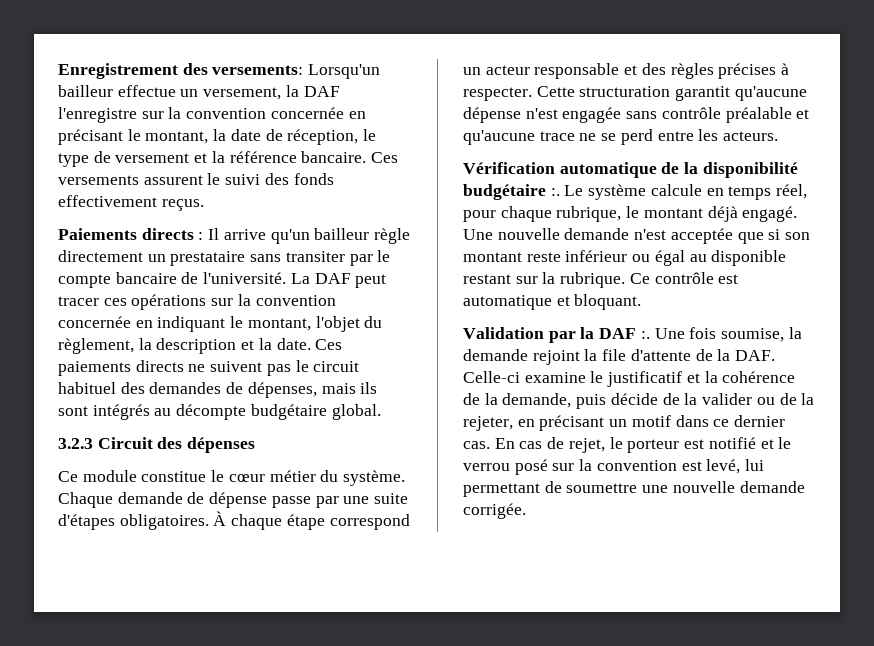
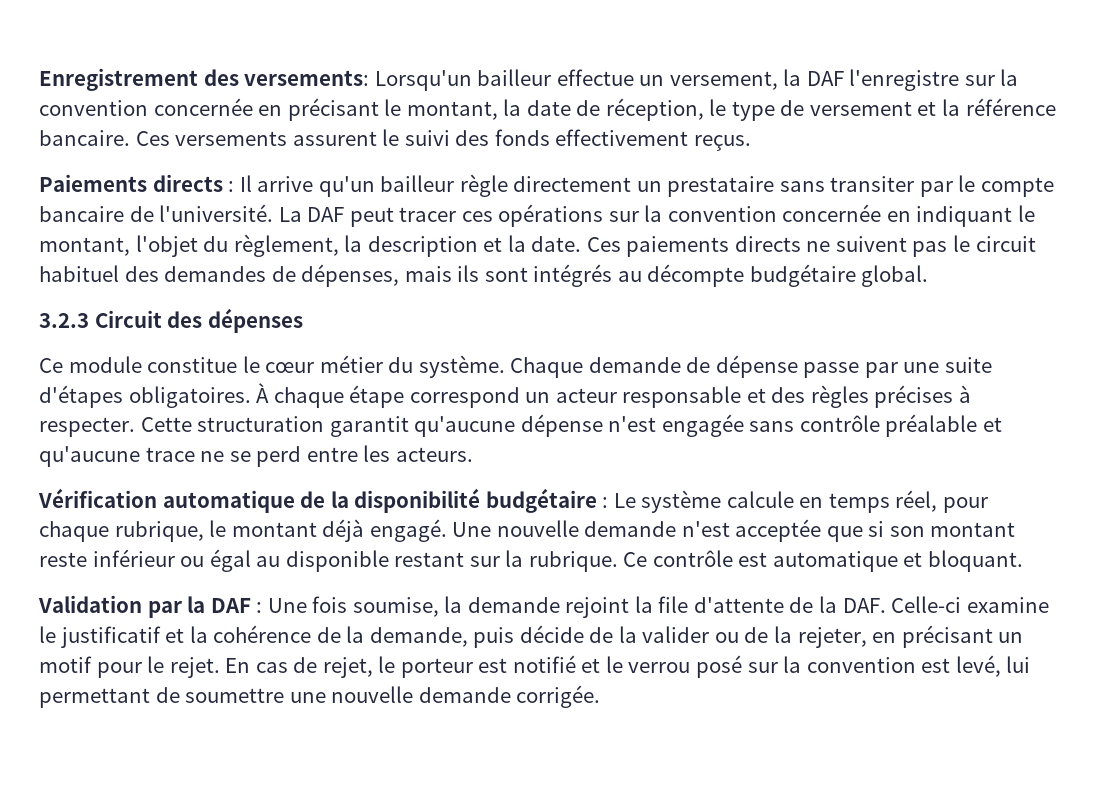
[550,188,560,196] :. -> [602,497,609,508] :
[640,331,650,339] :. -> [256,602,263,613] :
[675,415,786,427] [463,441,490,449] dans ce dernier cas. -> [96,656,220,678] pour le rejet.

